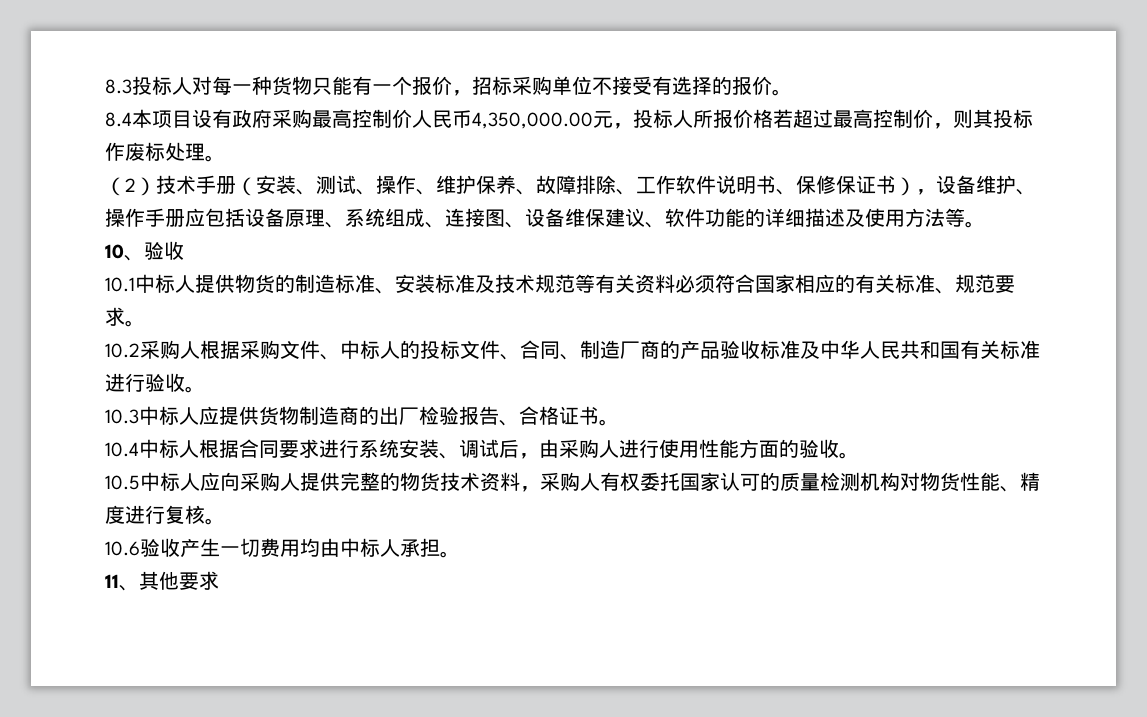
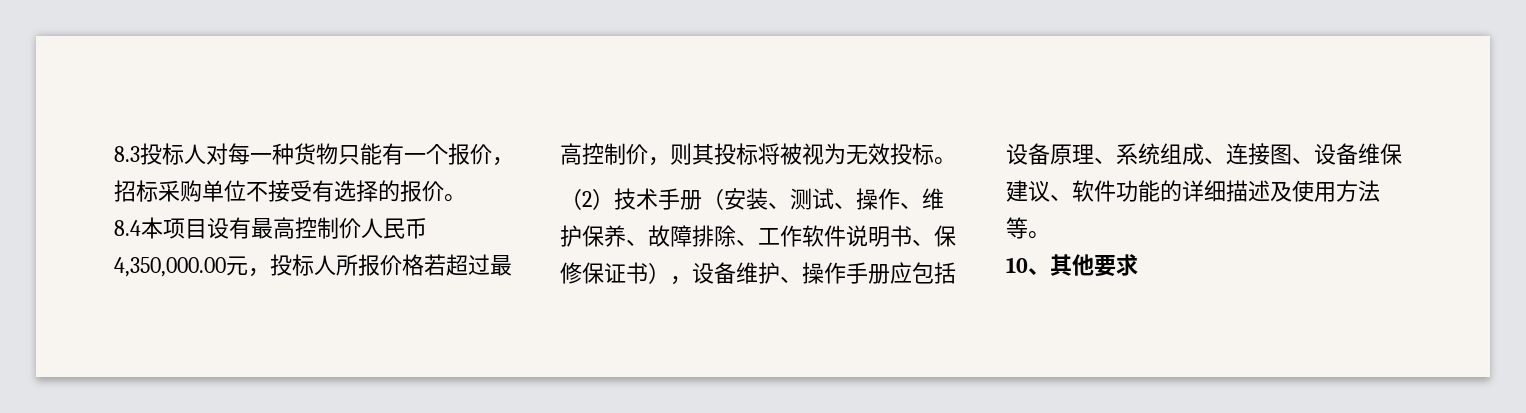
[232,109,312,128] 政府采购 -> (251, 228) none
[105,142,205,161] 作废标处理 -> [758,143,934,165] 将被视为无效投标
[144,241,184,260] [105,274,1015,294] [105,307,145,327] [105,340,1040,360] [105,373,205,393] [105,406,619,426] [105,439,859,459] [105,472,1040,492] [105,505,225,525] [105,538,460,558] [105,574,139,591] 验收 // 10.1中标人提供物货的制造标准、安装标准及技术规范等有关资料必须符合国家相应的有关标准、规范要求。 // 10.2采购人根据采购文件、中标人的投标文件、合同、制造厂商的产品验收标准及中华人民共和国有关标准进行验收。 // 10.3中标人应提供货物制造商的出厂检验报告、合格证书。 // 10.4中标人根据合同要求进行系统安装、调试后，由采购人进行使用性能方面的验收。 // 10.5中标人应向采购人提供完整的物货技术资料，采购人有权委托国家认可的质量检测机构对物货性能、精度进行复核。 // 10.6验收产生一切费用均由中标人承担。 // 11、 -> (1050, 271) none

